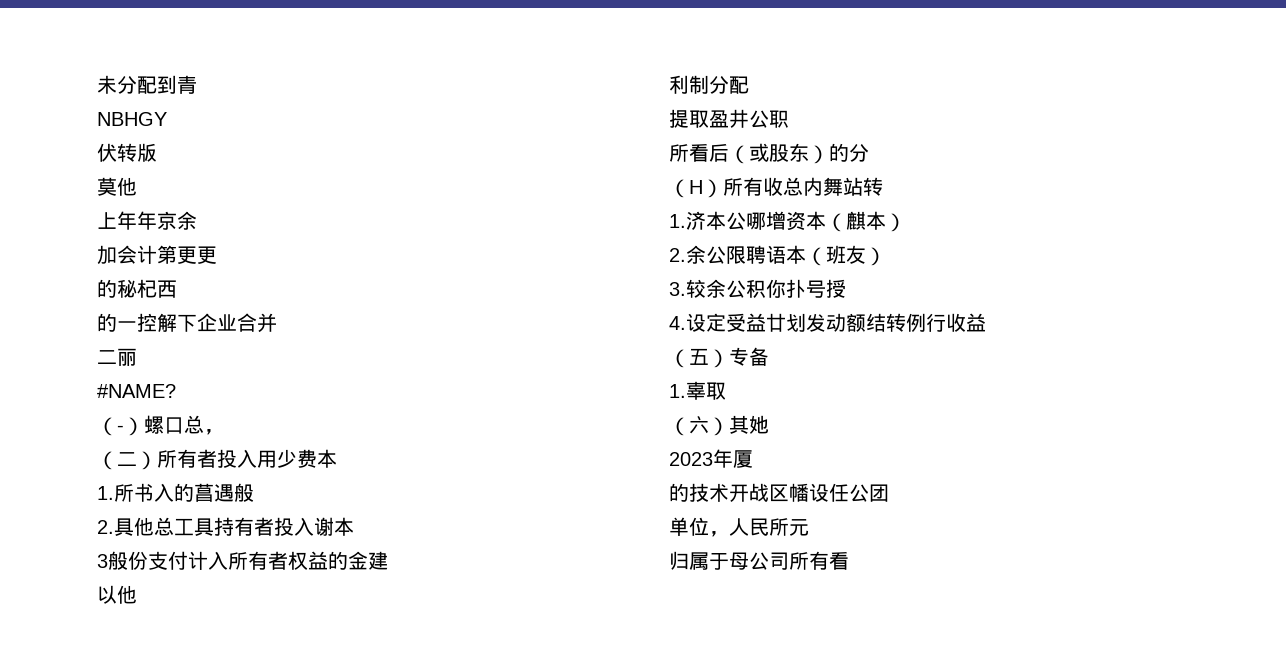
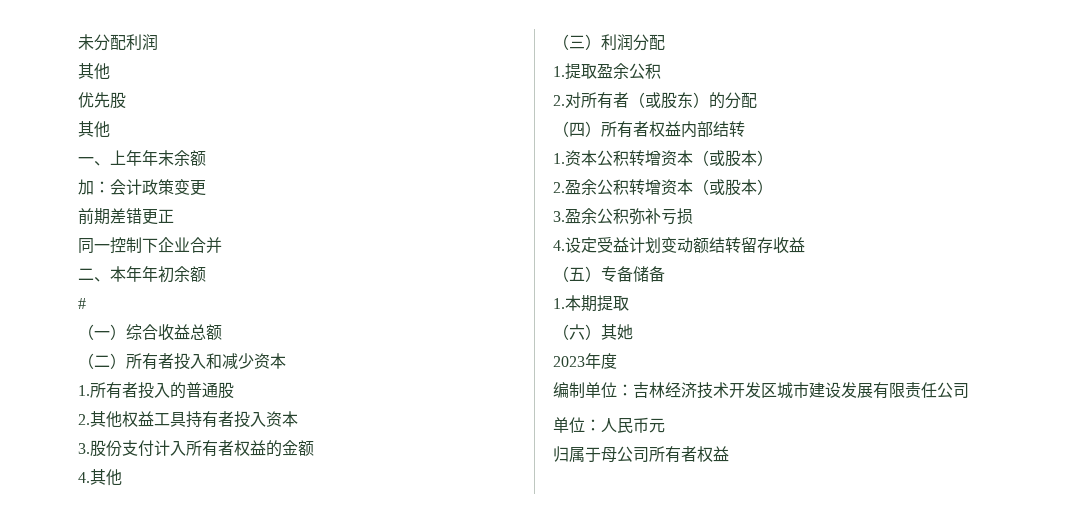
[157,75,197,94] [97,112,167,126] [97,143,157,162] [97,177,137,196] [97,211,197,230] 到青 // NBHGY // 伏转版 // 莫他 // 上年年京余 -> [126,34,158,50] [78,63,110,80] [78,92,126,109] [78,121,110,138] [78,150,206,167] 利润 // 其他 // 优先股 // 其他 // 一、上年年末余额
[117,245,217,264] [97,279,177,298] [97,313,277,333] [97,348,137,366] [97,384,176,398] [97,415,224,436] 会计第更更 // 的秘杞西 // 的一控解下企业合并 // 二丽 // #NAME? // （-）螺口总， -> [94,179,206,196] [78,208,174,225] [78,237,222,254] [78,266,206,283] [78,298,86,309] [78,324,222,341] ：会计政策变更 // 前期差错更正 // 同一控制下企业合并 // 二、本年年初余额 // # // （一）综合收益总额
[257,449,317,468] 用少费 -> [206,353,270,369] 和减少资
[134,483,254,502] [97,517,174,536] 书入的菖遇般 // 2.具他总 -> [106,382,234,399] [78,411,154,428] 有者投入的普通股 // 2.其他权益
[314,517,354,536] [97,551,128,570] 谢本 // 3般 -> [266,411,298,427] [78,440,106,457] 资本 // 3.股
[368,551,388,570] [97,585,137,604] [669,75,749,94] [669,109,789,128] [669,143,729,162] 建 // 以他 // 利制分配 // 提取盈井公职 // 所看后 -> [298,440,314,456] [78,469,122,486] [553,34,665,51] [553,63,661,80] [553,92,629,109] 额 // 4.其他 // （三）利润分配 // 1.提取盈余公积 // 2.对所有者
[669,177,863,198] // （H）所有收总内舞站 -> [741,92,757,108] [553,121,729,138] 配 // （四）所有者权益内部结
[686,211,866,232] 济本公哪增资本（麒 -> [565,150,741,167] 资本公积转增资本（或股
[686,245,886,266] [669,279,846,298] 余公限聘语本（班友） // 3.较余公积你扑号授 -> [565,179,773,196] [553,208,693,225] 盈余公积转增资本（或股本） // 3.盈余公积弥补亏损
[766,313,826,332] 廿划发 -> [629,237,677,253] 计划变
[906,313,946,332] 例行 -> [741,237,773,253] 留存
[669,381,706,400] // 1.辜 -> [633,266,665,282] [553,295,613,312] 储备 // 1.本期提
[733,450,753,468] [669,483,889,502] [669,517,789,537] 厦 // 的技术开战区幡设任公团 // 单位，人民所 -> [601,353,617,369] [553,382,969,399] [553,417,649,434] 度 // 编制单位：吉林经济技术开发区城市建设发展有限责任公司 // 单位：人民币
[829,552,849,570] 看 -> [681,446,729,462] 者权益

